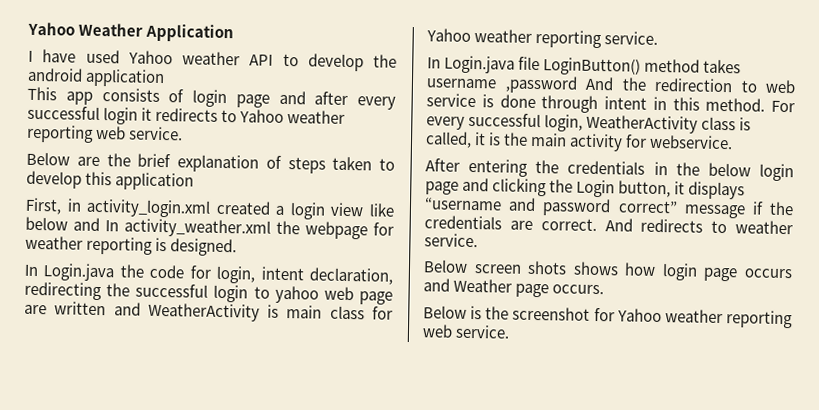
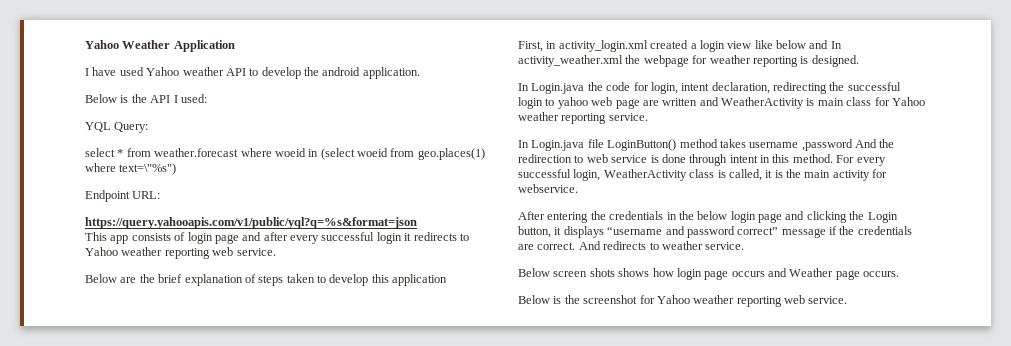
[85,68,166,88] application -> [362,67,420,79] [85,94,207,103] [85,122,149,133] [85,148,485,160] [85,163,177,175] [85,190,161,202] [85,217,417,229] application. // Below is the API I used: // YQL Query: // select * from weather.forecast where woeid in (select woeid from geo.places(1) where text=\"%s") // Endpoint URL: // https://query.yahooapis.com/v1/public/yql?q=%s&format=json

